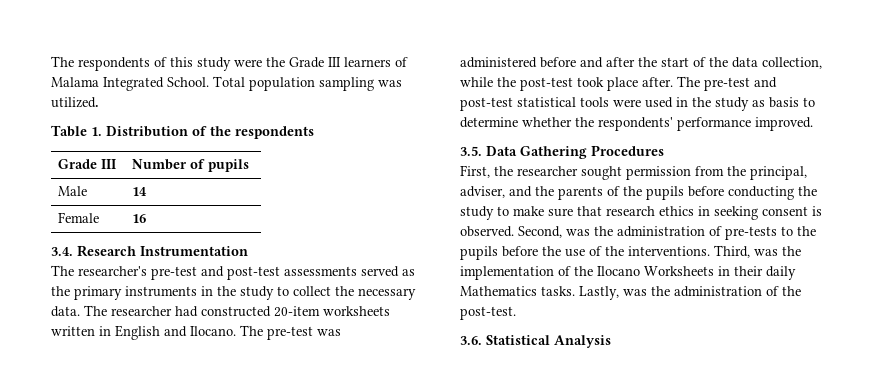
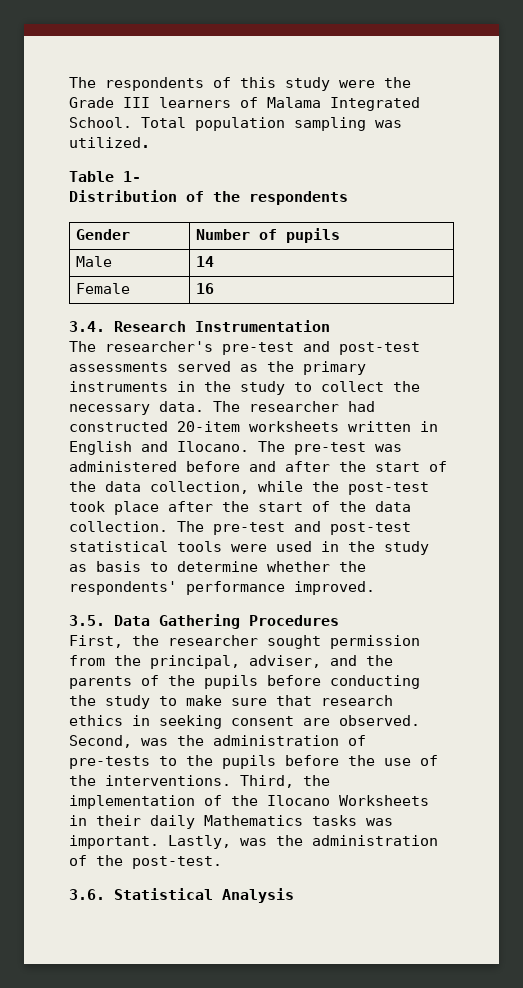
[91,127,102,136] 1. -> [123,171,141,182] 1- //
[58,159,118,169] Grade III -> [76,229,131,240] Gender
[642,77,673,87] after. -> [168,501,411,512] [69,521,168,532] after the start of the data collection.
[812,206,822,216] is -> [303,718,330,726] are
[754,249,778,256] was -> (294, 781) none
[541,286,575,296] tasks. -> [312,815,393,826] [69,835,159,849] tasks was important.

